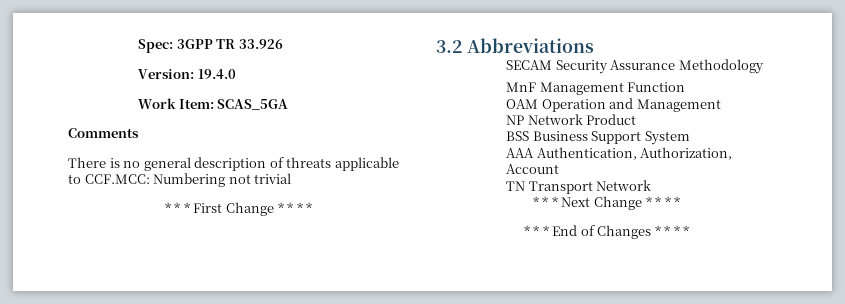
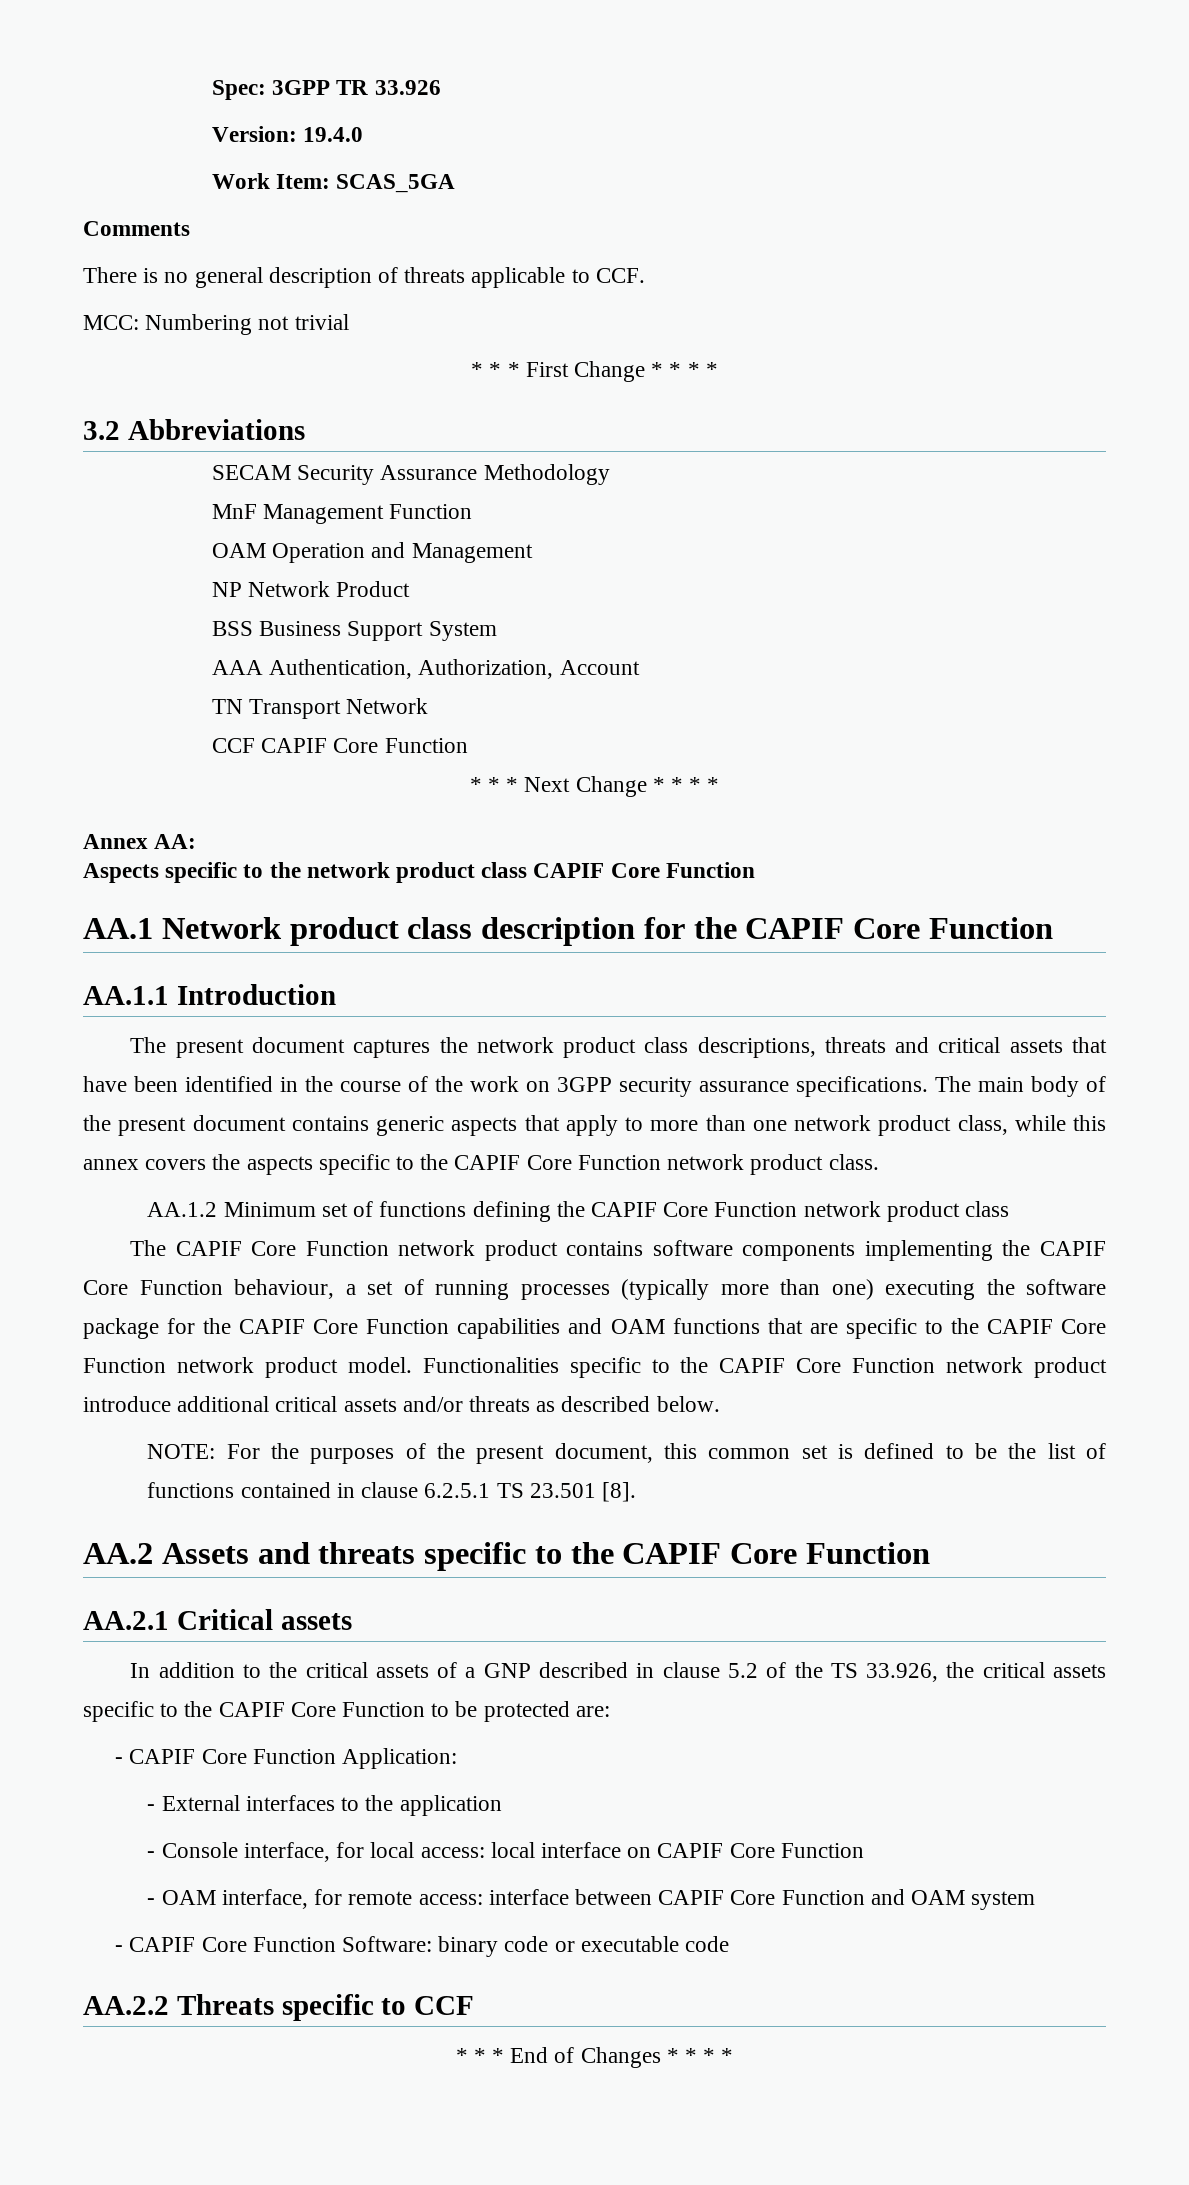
[84,174,150,184] CCF.MCC: -> [595,268,645,283] [83,315,139,330] CCF. // MCC:
(652, 185) none -> [211,738,468,753] // CCF CAPIF Core Function
(681, 201) none -> [83,834,197,849] [83,862,755,883] [83,917,1053,946] [83,984,336,1005] [130,1037,1108,1058] [83,1076,1106,1097] [83,1115,1106,1136] [83,1154,879,1175] [147,1201,1009,1222] [130,1240,1107,1261] [83,1279,1106,1300] [83,1318,1106,1339] [83,1357,1107,1378] [83,1396,720,1412] [147,1443,1107,1464] [147,1482,636,1502] [83,1542,930,1571] [83,1609,352,1630] [130,1662,1106,1682] [83,1701,610,1722] [115,1748,458,1769] [147,1795,502,1816] [147,1842,864,1862] [147,1889,1036,1910] [115,1936,730,1957] [83,1994,475,2021] // Annex AA: // Aspects specific to the network product class CAPIF Core Function // AA.1 Network product class description for the CAPIF Core Function // AA.1.1 Introduction // The present document captures the network product class descriptions, threats and critical assets that have been identified in the course of the work on 3GPP security assurance specifications. The main body of the present document contains generic aspects that apply to more than one network product class, while this annex covers the aspects specific to the CAPIF Core Function network product class. // AA.1.2 Minimum set of functions defining the CAPIF Core Function network product class // The CAPIF Core Function network product contains software components implementing the CAPIF Core Function behaviour, a set of running processes (typically more than one) executing the software package for the CAPIF Core Function capabilities and OAM functions that are specific to the CAPIF Core Function network product model. Functionalities specific to the CAPIF Core Function network product introduce additional critical assets and/or threats as described below. // NOTE: For the purposes of the present document, this common set is defined to be the list of functions contained in clause 6.2.5.1 TS 23.501 [8]. // AA.2 Assets and threats specific to the CAPIF Core Function // AA.2.1 Critical assets // In addition to the critical assets of a GNP described in clause 5.2 of the TS 33.926, the critical assets specific to the CAPIF Core Function to be protected are: // - CAPIF Core Function Application: // - External interfaces to the application // - Console interface, for local access: local interface on CAPIF Core Function // - OAM interface, for remote access: interface between CAPIF Core Function and OAM system // - CAPIF Core Function Software: binary code or executable code // AA.2.2 Threats specific to CCF

